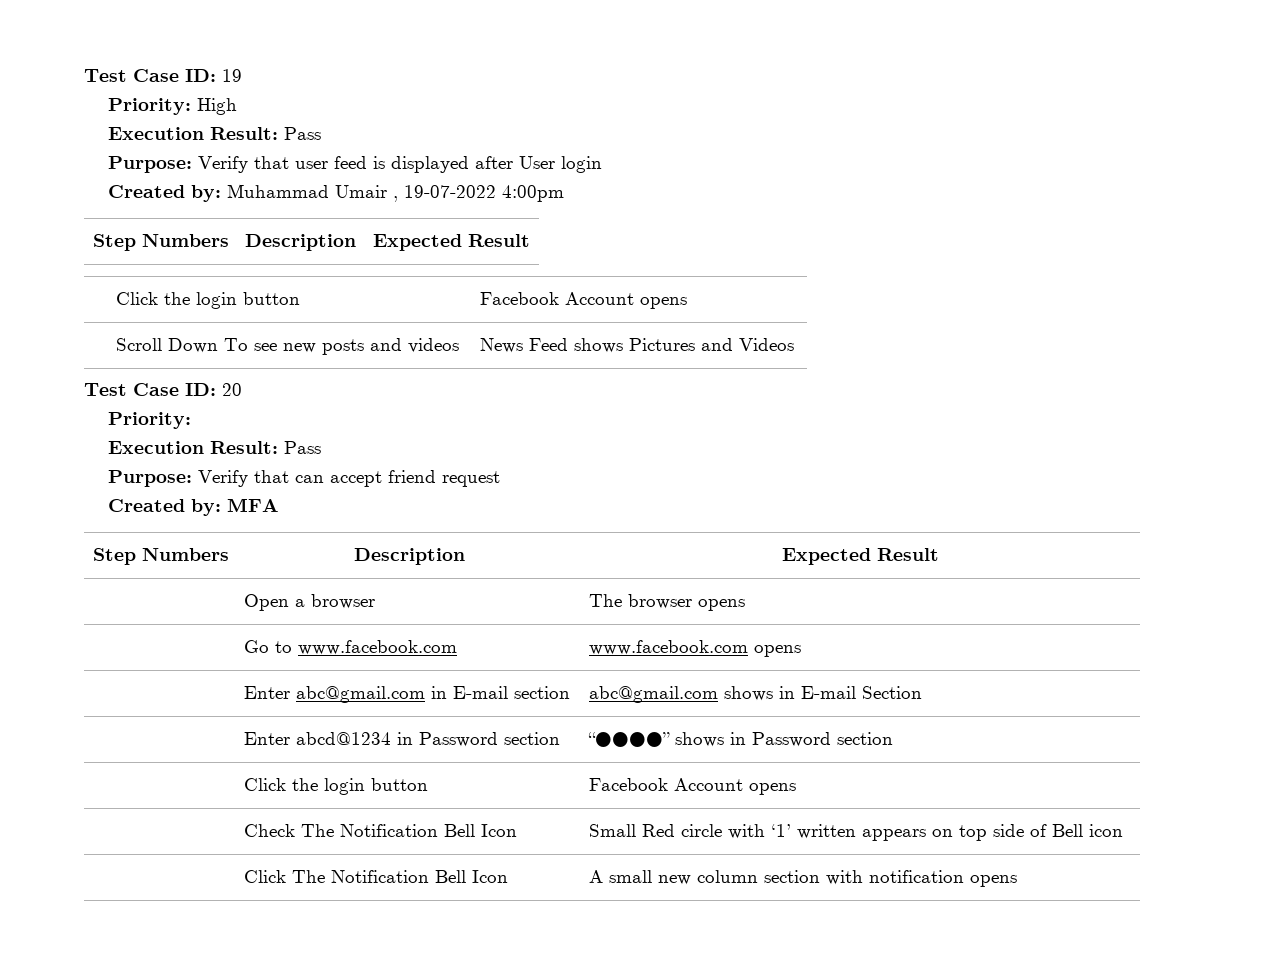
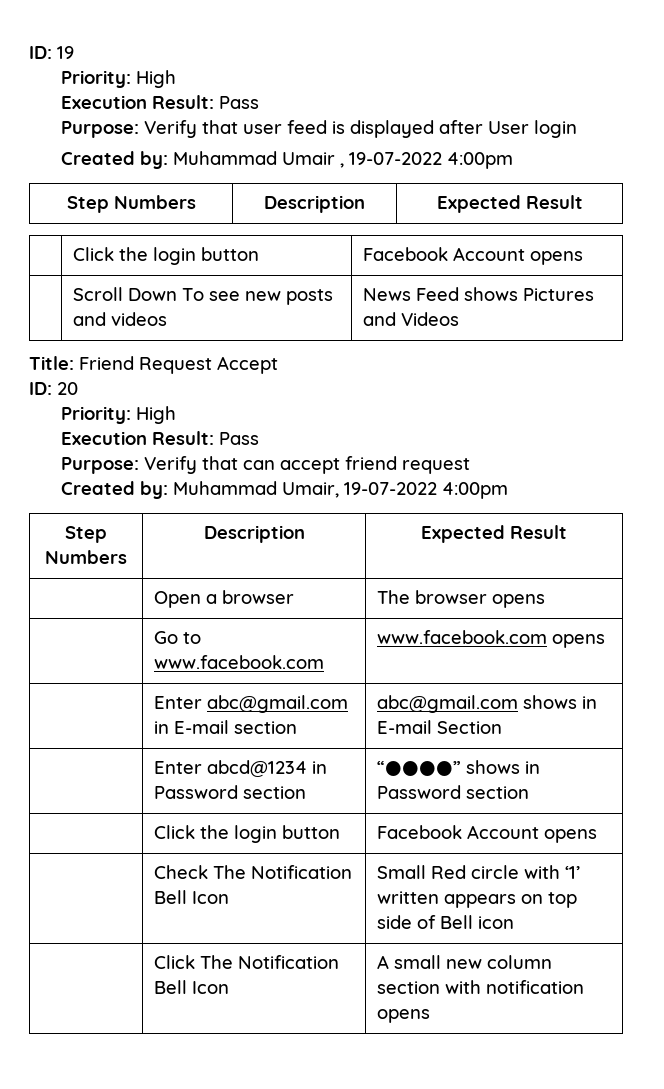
[84,69,179,82] Test Case -> (29, 52) none
[84,383,179,396] Test Case -> [29,356,278,374] Title: Friend Request Accept //
(192, 420) none -> [135,406,176,424] High
[227,498,280,512] MFA -> [172,481,508,499] Muhammad Umair, 19-07-2022 4:00pm

